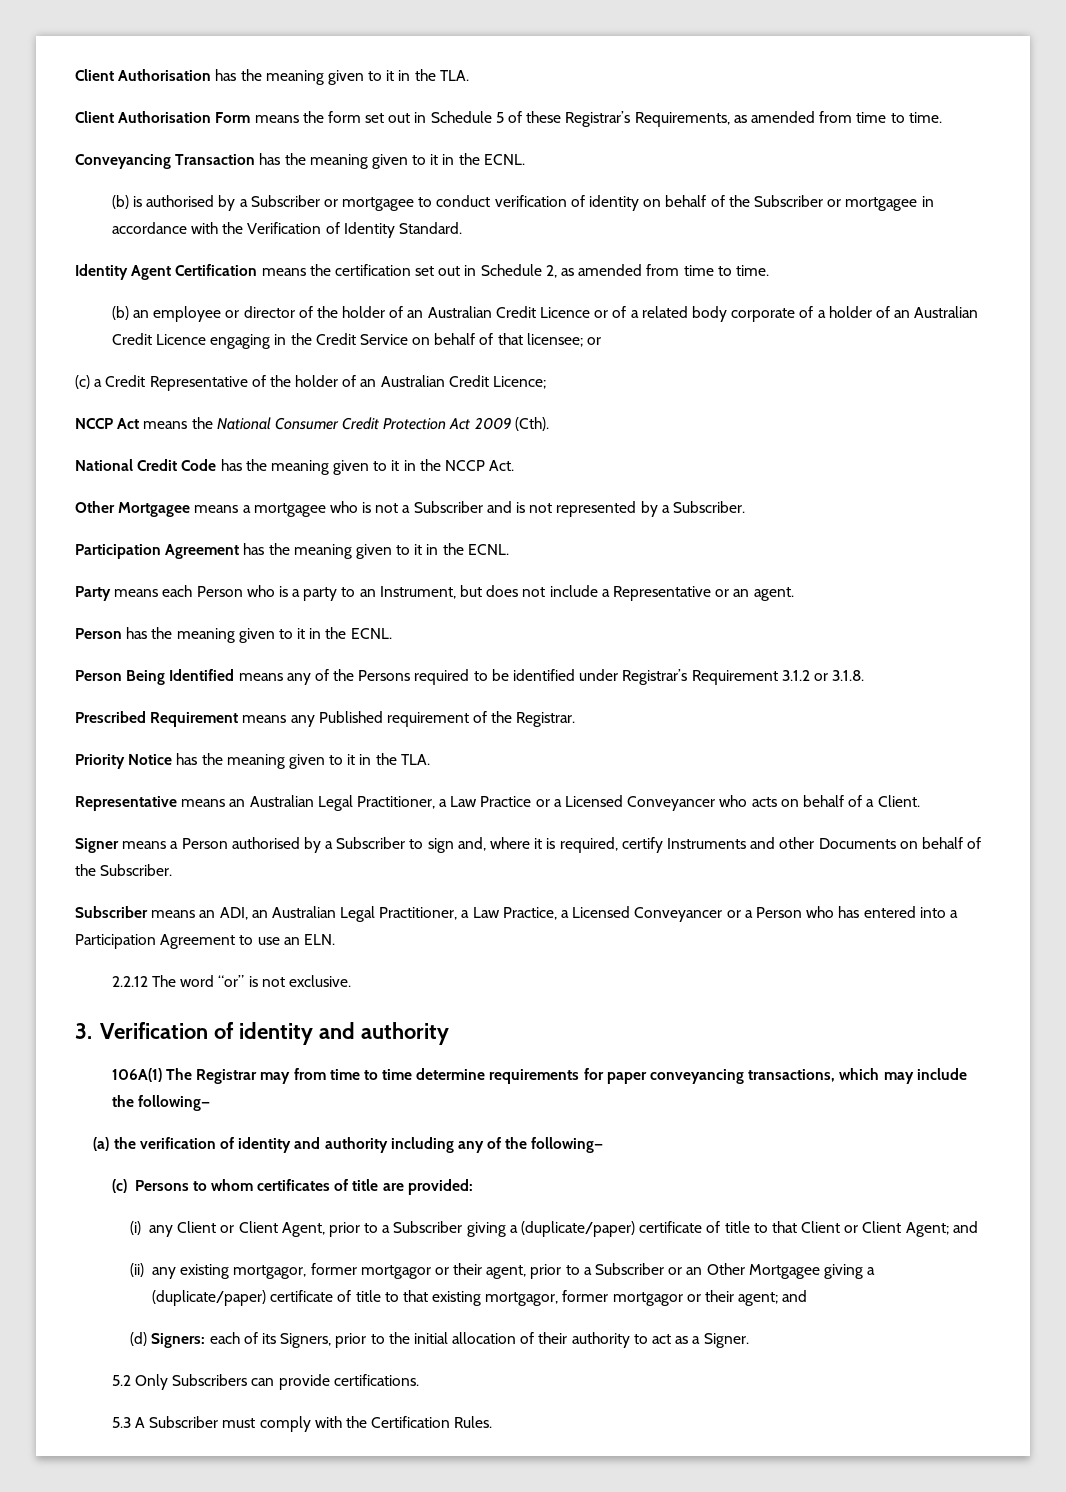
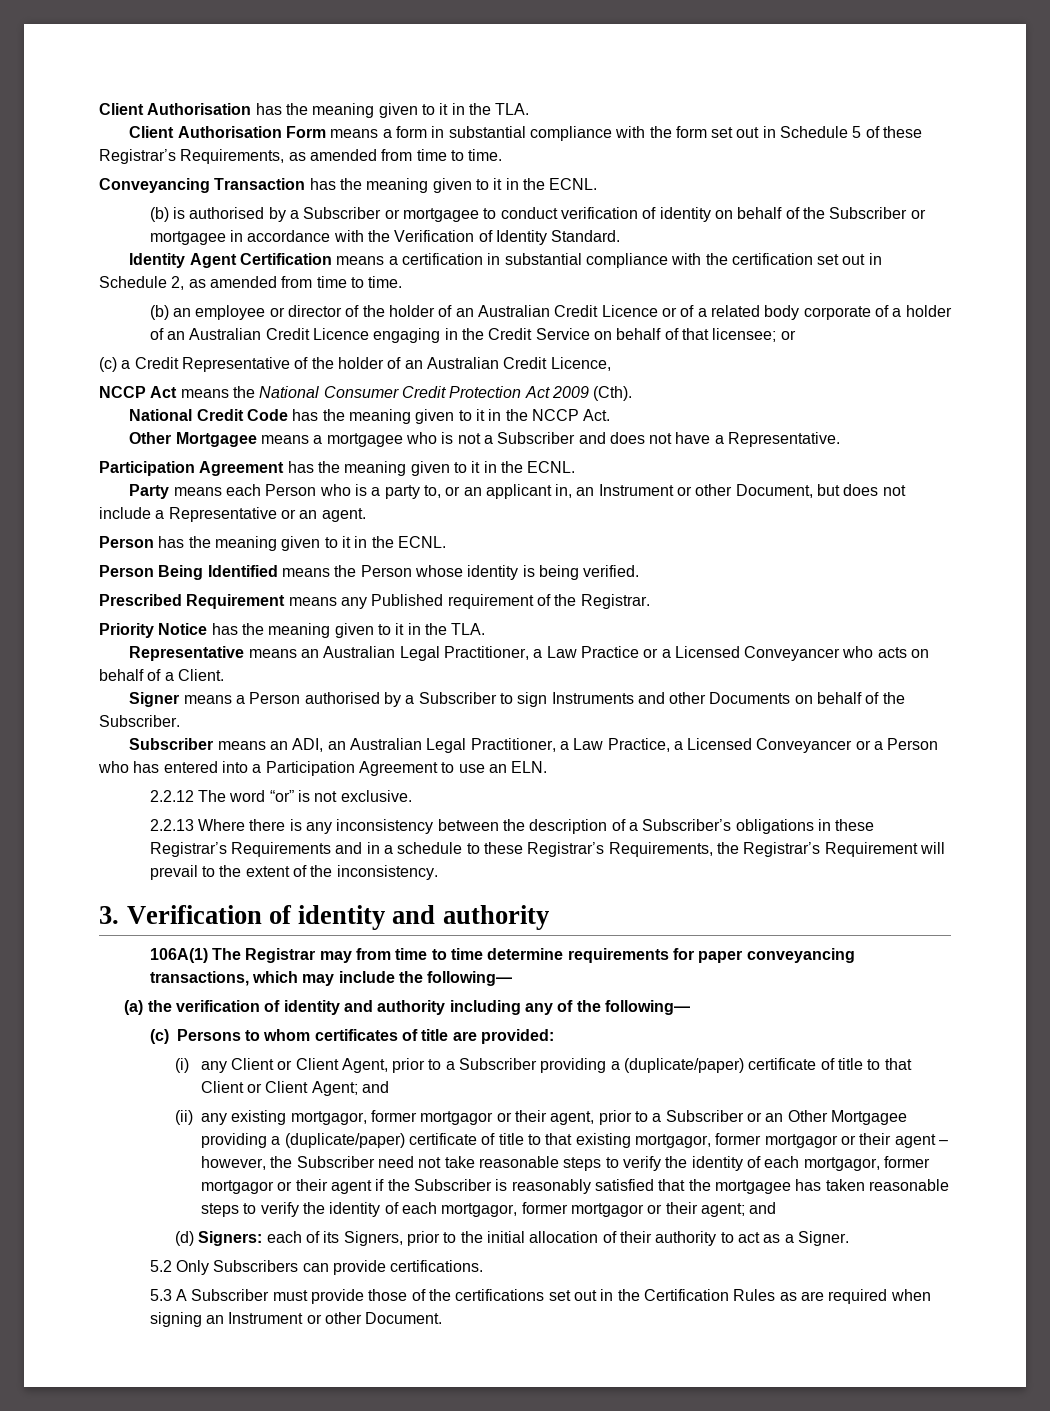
(299, 119) none -> [382,126,646,141] a form in substantial compliance with
(306, 272) none -> [388,253,702,268] a certification in substantial compliance with
[493,376,547,389] Licence; -> [550,357,611,371] Licence,
[516,501,745,517] is not represented by a Subscriber. -> [609,432,841,447] does not have a Representative.
[341,586,456,599] to an Instrument, -> [423,484,813,499] to, or an applicant in, an Instrument or other Document,
[286,669,865,685] any of the Persons required to be identified under Registrar’s Requirement 3.1.2 or 3.1.8. -> [334,565,640,580] the Person whose identity is being verified.
[457,837,663,853] and, where it is required, certify -> (548, 699) none
(351, 981) none -> [149,819,875,834] [149,842,945,857] [149,865,438,880] // 2.2.13 Where there is any inconsistency between the description of a Subscriber’s obligations in these Registrar’s Requirements and in a schedule to these Registrar’s Requirements, the Registrar’s Requirement will prevail to the extent of the inconsistency.
[466,1222,506,1237] giving -> [540,1058,607,1073] providing
[823,1264,863,1279] giving -> [201,1133,268,1148] providing
(734, 1296) none -> [894,1134,948,1148] [201,1156,930,1171] [201,1179,949,1194] [201,1202,698,1217] agent – however, the Subscriber need not take reasonable steps to verify the identity of each mortgagor, former mortgagor or their agent if the Subscriber is reasonably satisfied that the mortgagee has taken reasonable steps to verify the identity of each mortgagor, former mortgagor or their
[259,1416,493,1432] comply with the Certification Rules. -> [311,1289,931,1304] [149,1312,443,1327] provide those of the certifications set out in the Certification Rules as are required when signing an Instrument or other Document.

